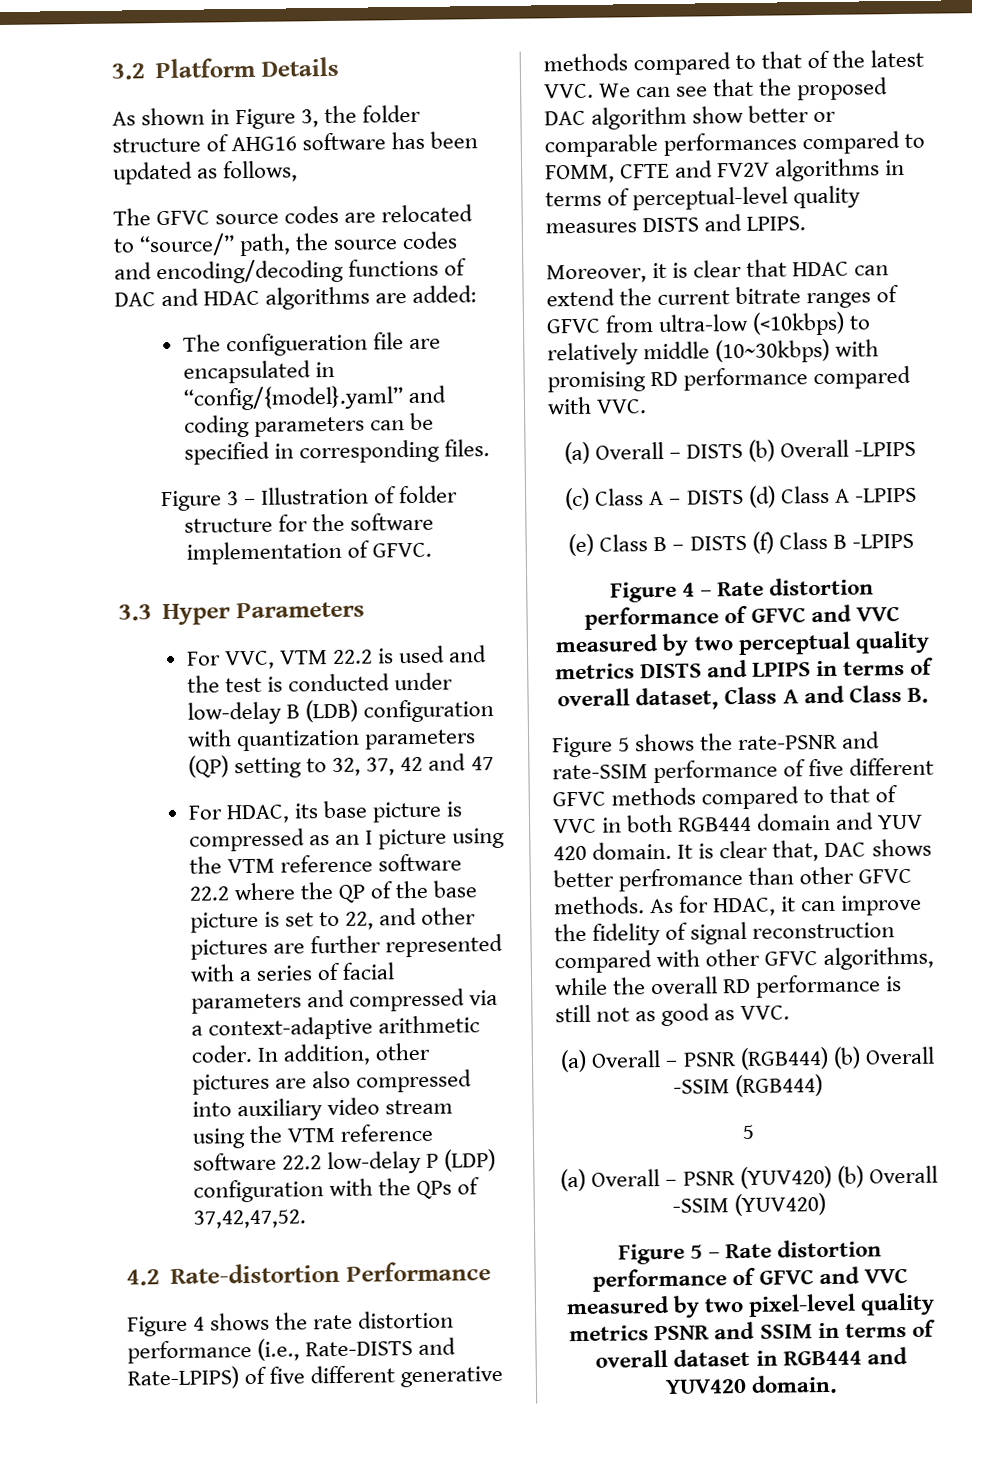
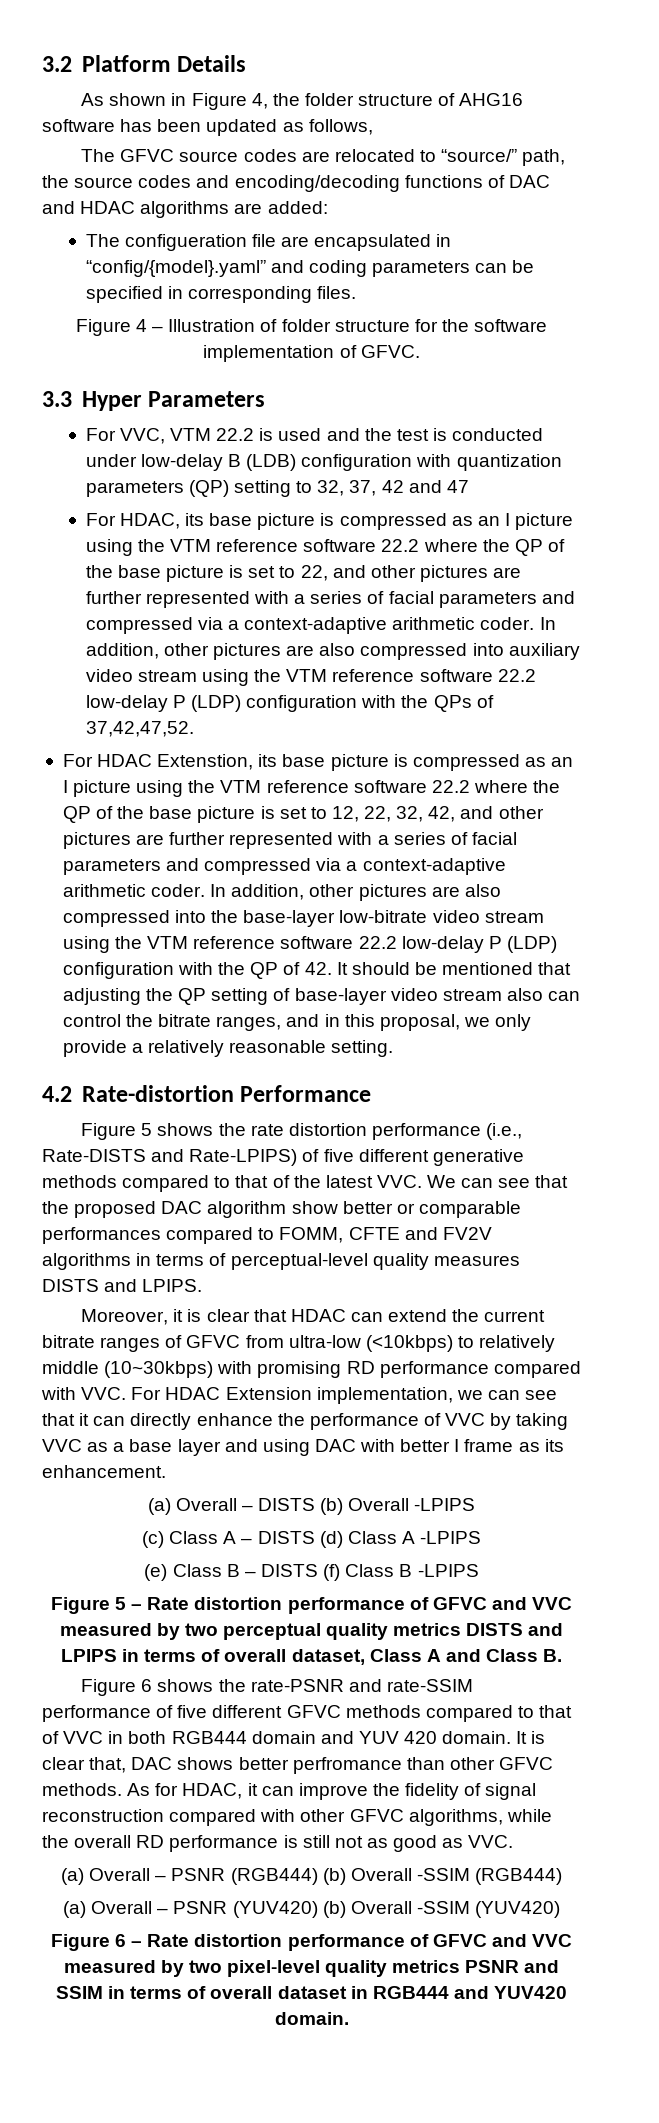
[301,109,320,128] 3, -> [251,93,268,109] 4,
[226,491,239,506] 3 -> [136,319,148,332] 4
(308, 1219) none -> [62,754,574,771] [62,780,561,797] [62,806,544,823] [62,832,517,849] [62,858,506,875] [62,884,501,901] [62,910,544,927] [62,936,557,953] [62,962,572,979] [62,988,581,1005] [62,1014,532,1031] [62,1040,394,1057] // For HDAC Extenstion, its base picture is compressed as an I picture using the VTM reference software 22.2 where the QP of the base picture is set to 12, 22, 32, 42, and other pictures are further represented with a series of facial parameters and compressed via a context-adaptive arithmetic coder. In addition, other pictures are also compressed into the base-layer low-bitrate video stream using the VTM reference software 22.2 low-delay P (LDP) configuration with the QP of 42. It should be mentioned that adjusting the QP setting of base-layer video stream also can control the bitrate ranges, and in this proposal, we only provide a relatively reasonable setting.
[193,1316,206,1331] 4 -> [141,1123,153,1136] 5
(648, 406) none -> [131,1387,558,1404] [42,1413,569,1430] [42,1439,564,1456] [42,1465,166,1478] For HDAC Extension implementation, we can see that it can directly enhance the performance of VVC by taking VVC as a base layer and using DAC with better I frame as its enhancement.
[681,582,695,597] 4 -> [115,1597,127,1610] 5
[618,737,631,752] 5 -> [141,1679,153,1692] 6
[742,1124,754,1140] // 5 -> (563, 1876) none
[689,1244,703,1259] 5 -> [115,1934,127,1947] 6

